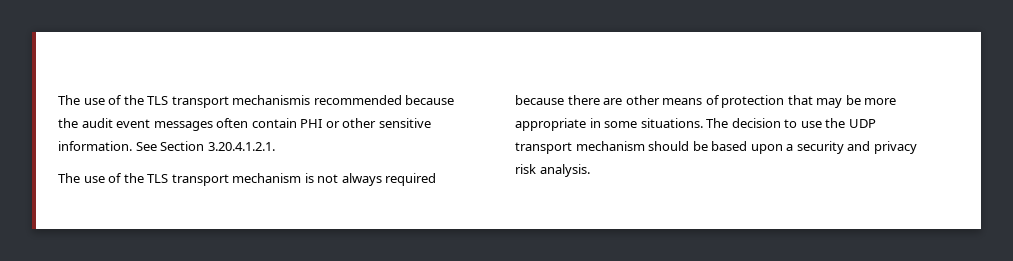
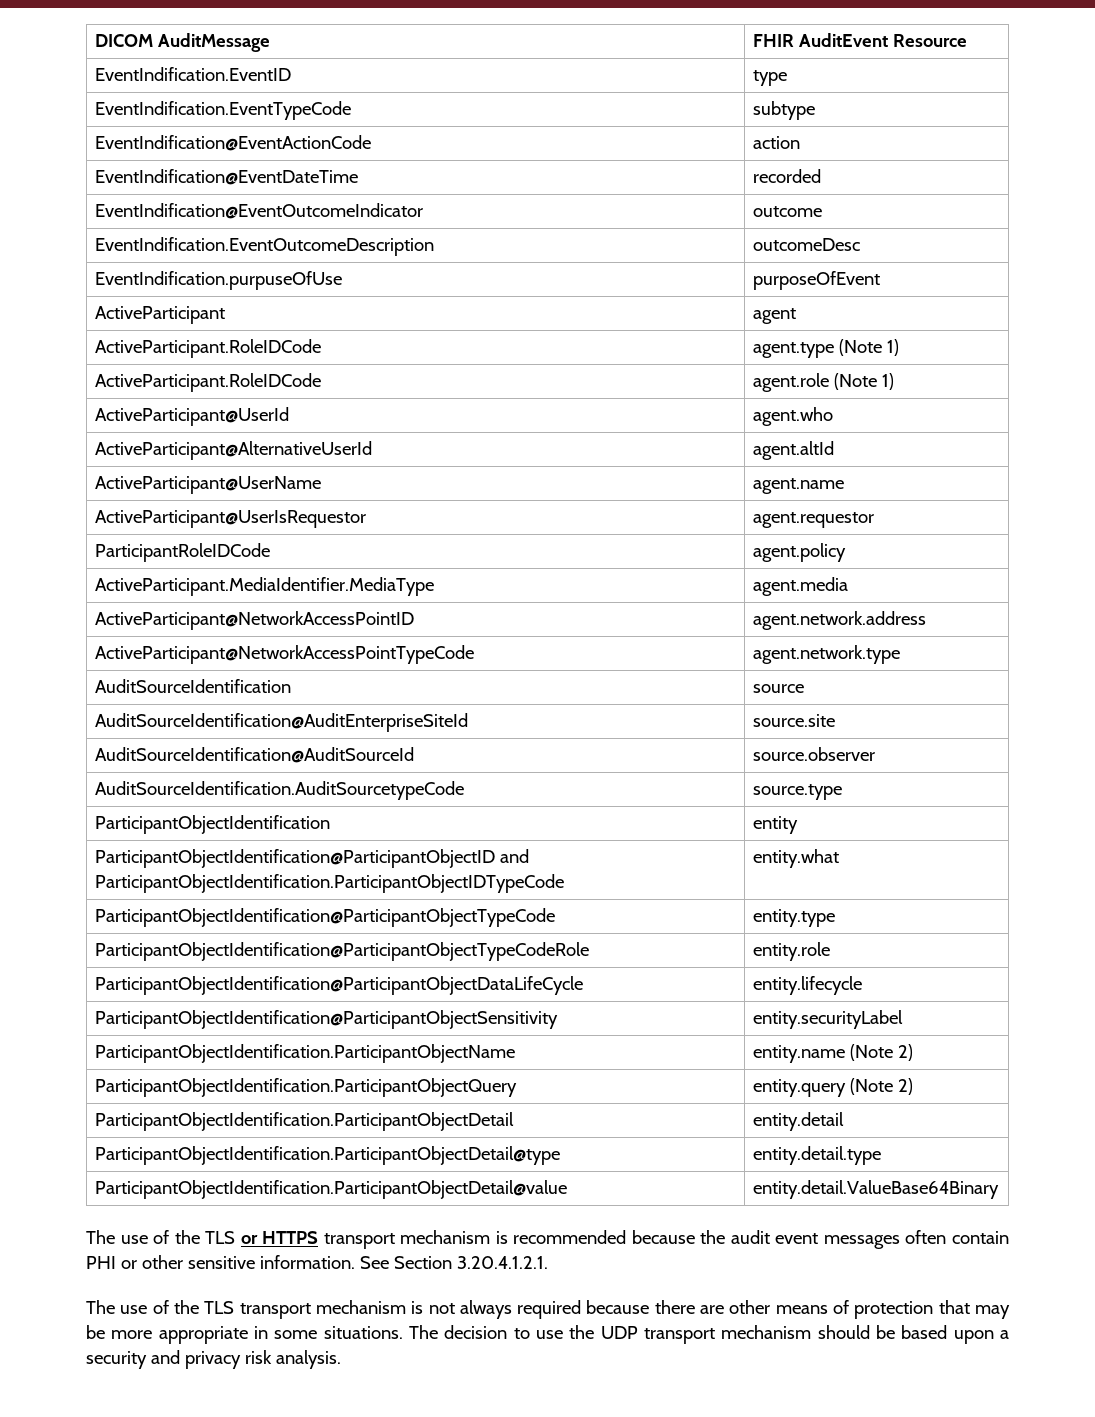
[58,95,311,108] The use of the TLS transport mechanismis -> [94,33,270,52] [752,33,967,47] [94,67,291,81] [752,70,787,86] [94,101,351,120] [752,101,815,120] [94,135,371,151] [752,136,800,149] [94,169,358,185] [752,169,821,183] [94,203,423,219] [752,206,822,217] [94,237,434,256] [752,238,860,251] [94,271,342,290] [752,271,880,290] [94,306,225,324] [752,308,796,324] [94,339,321,358] [752,339,899,358] [94,373,321,392] [752,373,894,392] [94,407,289,426] [752,407,833,426] [94,441,372,460] [752,441,834,460] [94,476,321,494] [752,478,844,494] [94,510,366,528] [752,512,874,528] [94,543,270,562] [752,543,846,562] [94,577,434,596] [752,577,848,596] [94,611,414,630] [752,611,926,630] [94,645,474,664] [752,645,900,664] [94,679,291,693] [752,684,804,693] [94,713,468,732] [752,714,835,727] [94,747,414,763] [752,747,875,761] [94,781,464,800] [752,784,842,800] [94,815,330,834] [752,816,798,834] [94,849,529,868] [94,874,564,893] [752,849,839,868] [94,908,555,927] [752,909,835,927] [94,942,589,961] [752,942,830,961] [94,976,583,995] [752,976,862,995] [94,1010,558,1029] [752,1010,903,1029] [94,1044,515,1063] [752,1044,913,1063] [94,1078,517,1097] [752,1078,913,1097] [94,1112,514,1131] [752,1112,844,1131] [94,1146,560,1165] [752,1146,881,1165] [94,1180,567,1199] [752,1180,999,1199] [86,1230,508,1249] DICOM AuditMessage | FHIR AuditEvent Resource // EventIndification.EventID | type // EventIndification.EventTypeCode | subtype // EventIndification@EventActionCode | action // EventIndification@EventDateTime | recorded // EventIndification@EventOutcomeIndicator | outcome // EventIndification.EventOutcomeDescription | outcomeDesc // EventIndification.purpuseOfUse | purposeOfEvent // ActiveParticipant | agent // ActiveParticipant.RoleIDCode | agent.type (Note 1) // ActiveParticipant.RoleIDCode | agent.role (Note 1) // ActiveParticipant@UserId | agent.who // ActiveParticipant@AlternativeUserId | agent.altId // ActiveParticipant@UserName | agent.name // ActiveParticipant@UserIsRequestor | agent.requestor // ParticipantRoleIDCode | agent.policy // ActiveParticipant.MediaIdentifier.MediaType | agent.media // ActiveParticipant@NetworkAccessPointID | agent.network.address // ActiveParticipant@NetworkAccessPointTypeCode | agent.network.type // AuditSourceIdentification | source // AuditSourceIdentification@AuditEnterpriseSiteId | source.site // AuditSourceIdentification@AuditSourceId | source.observer // AuditSourceIdentification.AuditSourcetypeCode | source.type // ParticipantObjectIdentification | entity // ParticipantObjectIdentification@ParticipantObjectID and ParticipantObjectIdentification.ParticipantObjectIDTypeCode | entity.what // ParticipantObjectIdentification@ParticipantObjectTypeCode | entity.type // ParticipantObjectIdentification@ParticipantObjectTypeCodeRole | entity.role // ParticipantObjectIdentification@ParticipantObjectDataLifeCycle | entity.lifecycle // ParticipantObjectIdentification@ParticipantObjectSensitivity | entity.securityLabel // ParticipantObjectIdentification.ParticipantObjectName | entity.name (Note 2) // ParticipantObjectIdentification.ParticipantObjectQuery | entity.query (Note 2) // ParticipantObjectIdentification.ParticipantObjectDetail | entity.detail // ParticipantObjectIdentification.ParticipantObjectDetail@type | entity.detail.type // ParticipantObjectIdentification.ParticipantObjectDetail@value | entity.detail.ValueBase64Binary // The use of the TLS or HTTPS transport mechanism is

